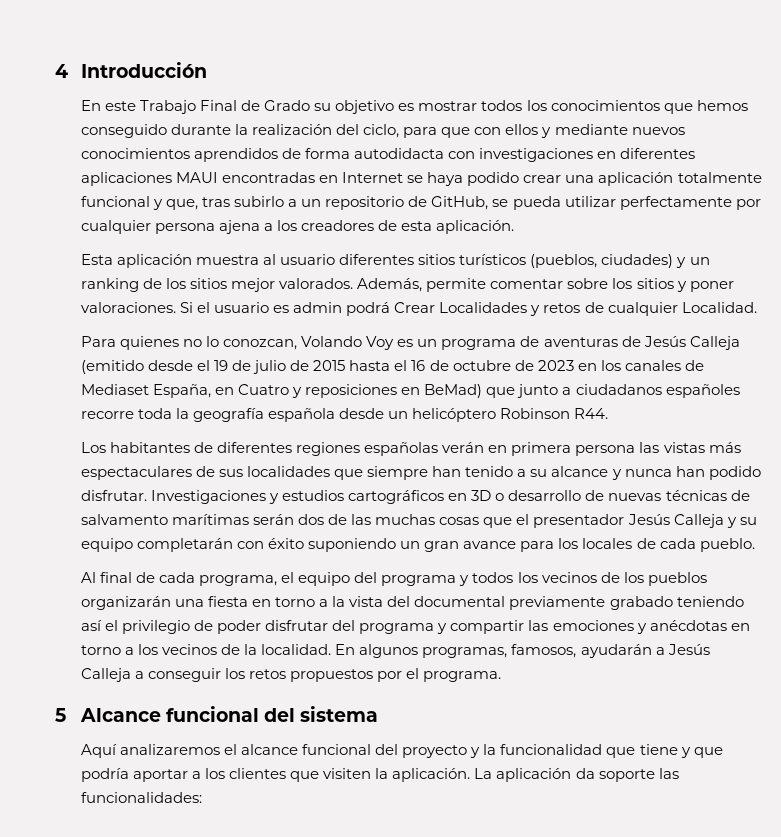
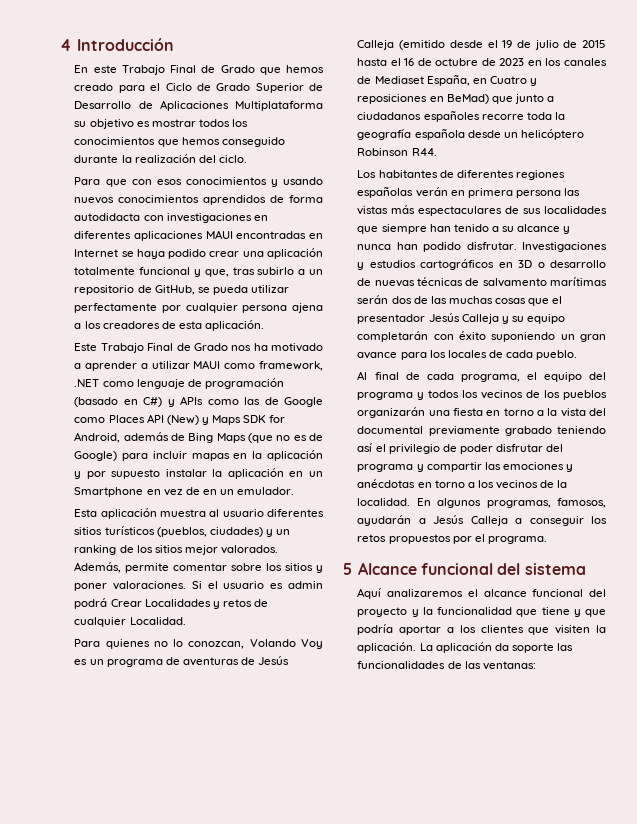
(311, 105) none -> [259,65,324,75] [74,83,323,93] [74,100,323,111] que hemos creado para el Ciclo de Grado Superior de Desarrollo de Aplicaciones Multiplataforma
[363,124,628,138] ciclo, para que con ellos y mediante -> [218,155,247,163] [74,177,323,187] ciclo. // Para que con esos conocimientos y usando
(515, 227) none -> [74,343,323,353] [74,360,323,371] [74,378,284,389] [74,396,323,407] [74,414,286,425] [74,432,324,443] [74,450,323,461] [74,468,323,479] [74,487,295,497] // Este Trabajo Final de Grado nos ha motivado a aprender a utilizar MAUI como framework, .NET como lenguaje de programación (basado en C#) y APIs como las de Google como Places API (New) y Maps SDK for Android, además de Bing Maps (que no es de Google) para incluir mapas en la aplicación y por supuesto instalar la aplicación en un Smartphone en vez de en un emulador.
[80,792,202,803] funcionalidades: -> [357,661,536,670] funcionalidades de las ventanas:

